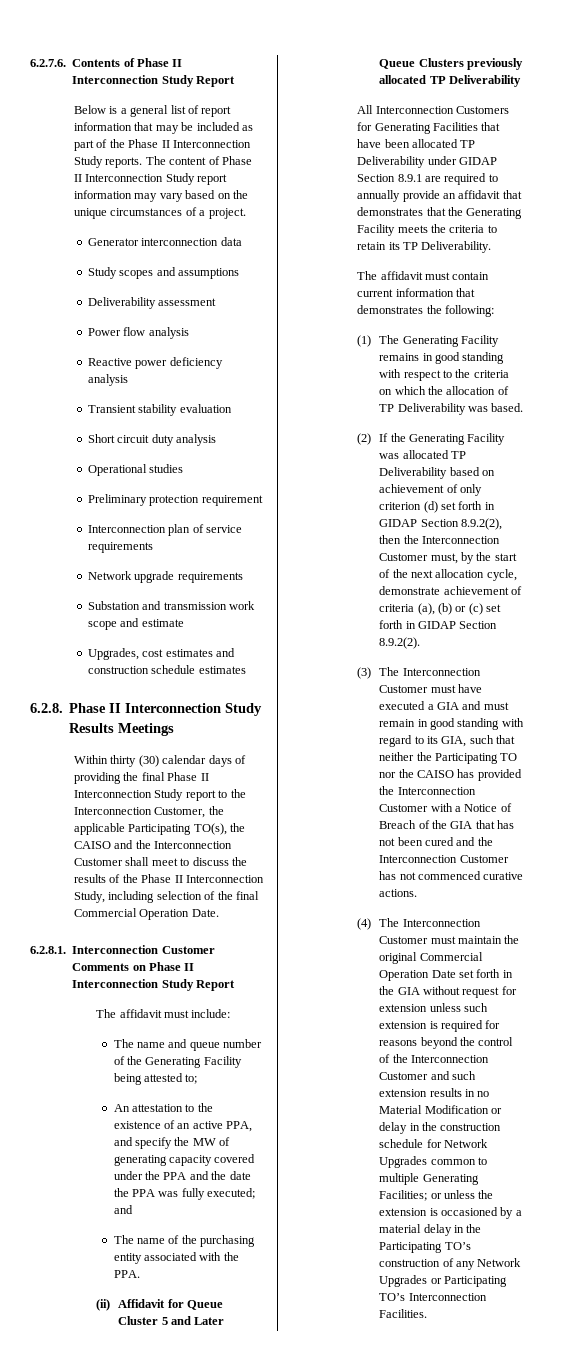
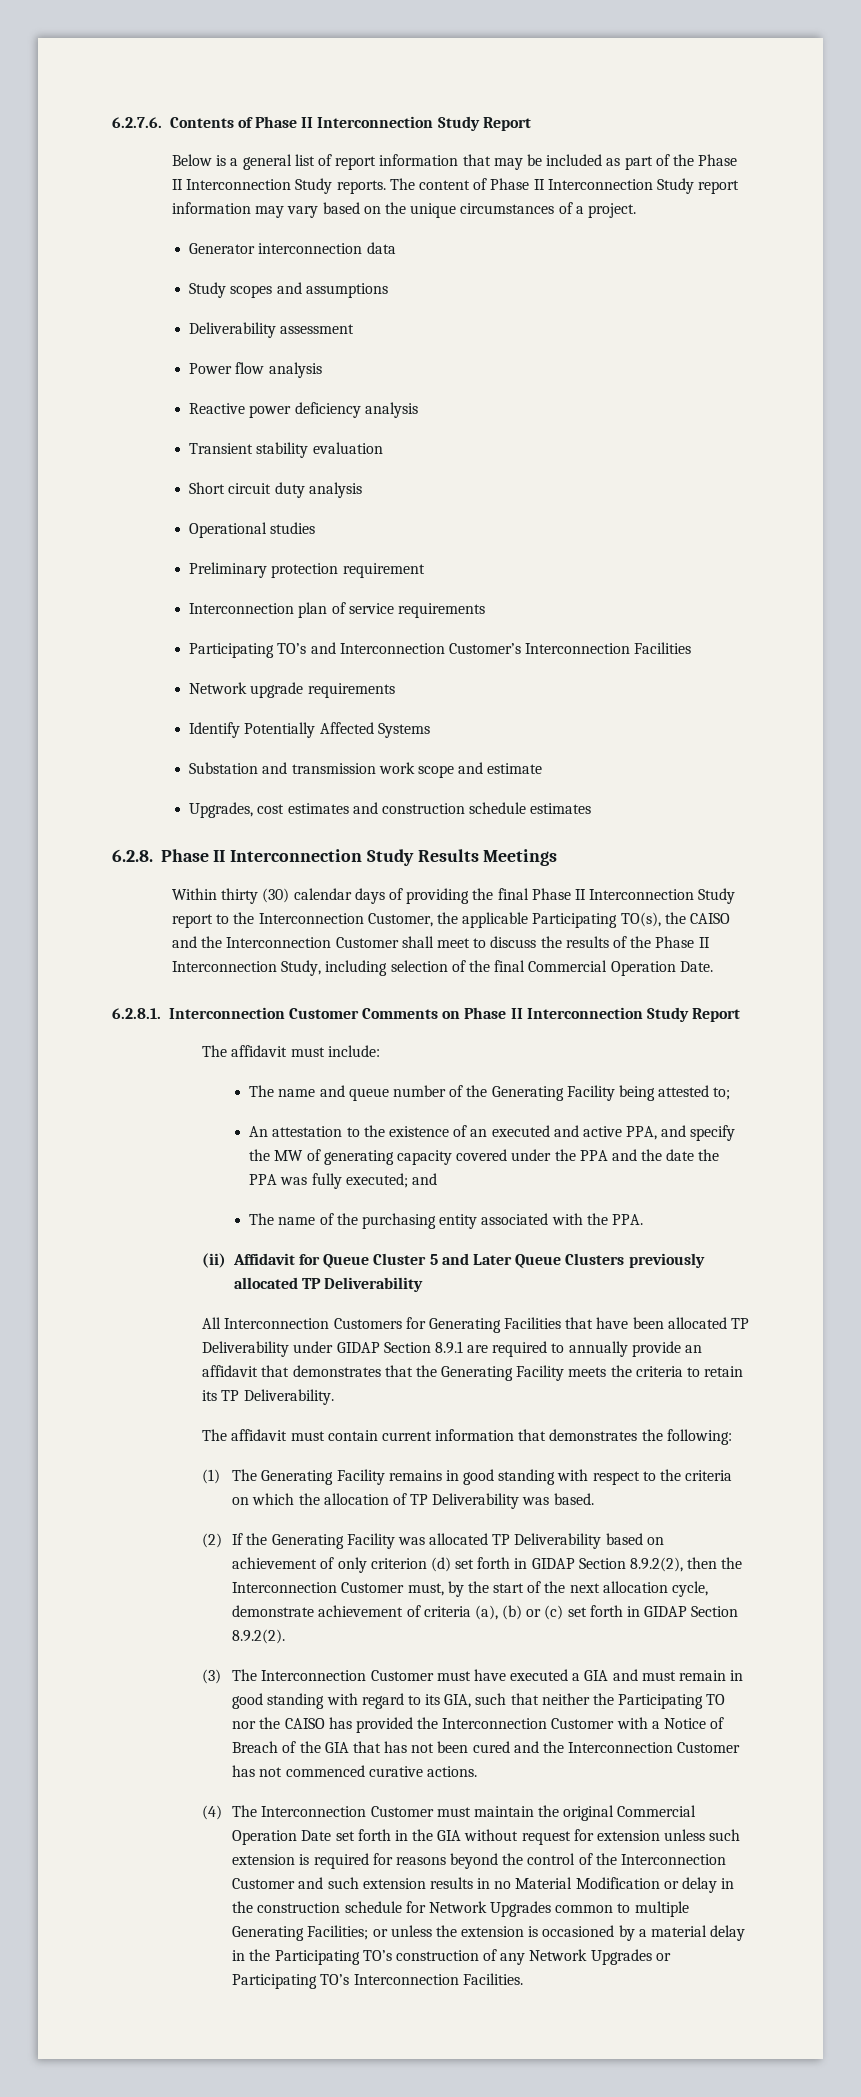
(153, 547) none -> [189,642,692,658] // Participating TO’s and Interconnection Customer’s Interconnection Facilities
(243, 577) none -> [189,722,430,738] // Identify Potentially Affected Systems
(191, 1126) none -> [491,1125,579,1137] executed and

